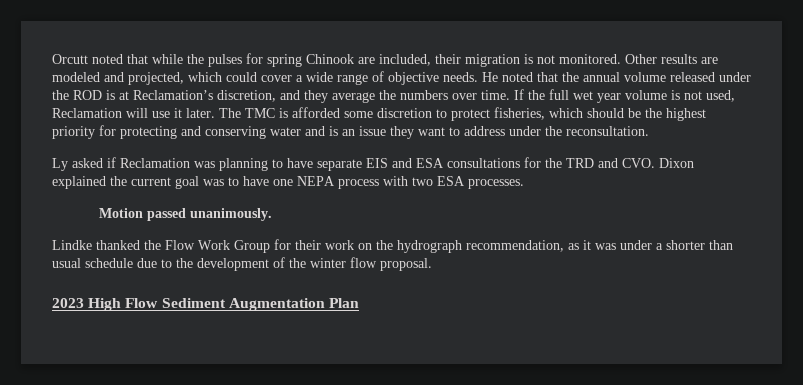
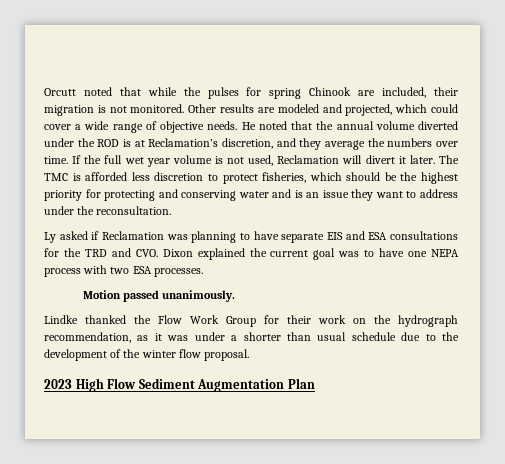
[670,72,715,82] released -> [417,121,458,130] diverted
[152,111,170,118] use -> [365,155,395,164] divert
[344,111,373,118] some -> [131,172,150,181] less

